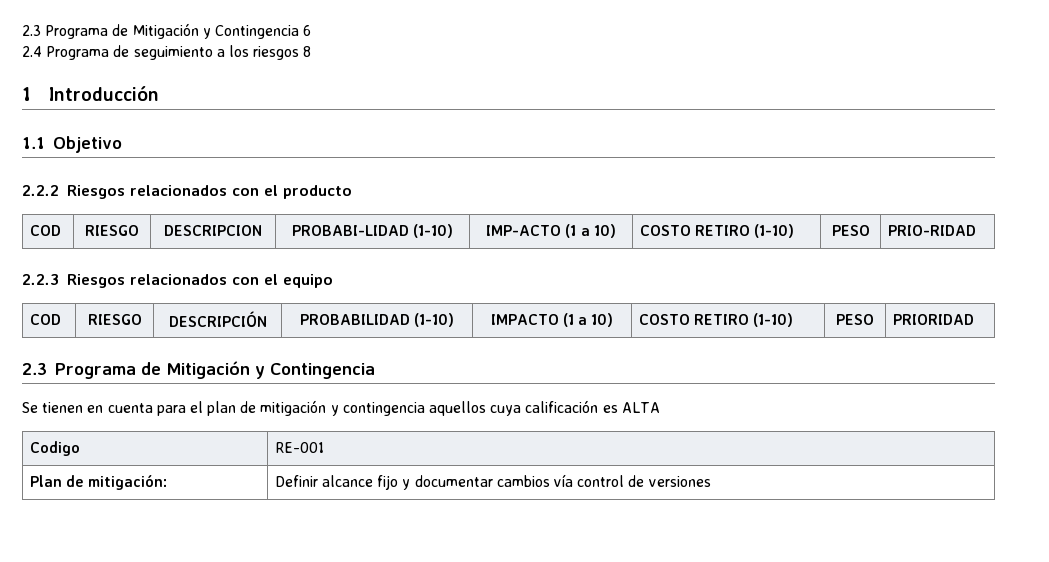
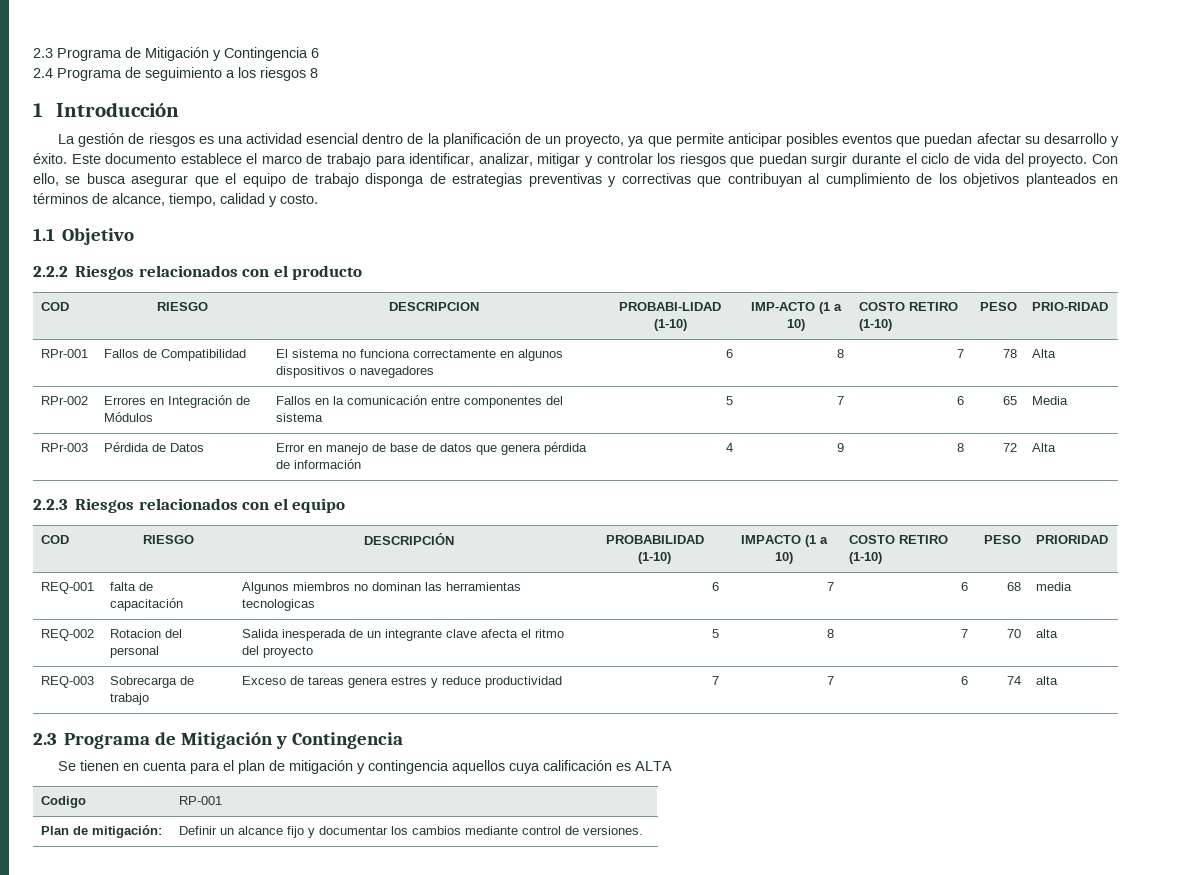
(159, 93) none -> [58,133,1120,147] [33,153,1119,167] [33,173,1119,187] [33,193,318,207] // La gestión de riesgos es una actividad esencial dentro de la planificación de un proyecto, ya que permite anticipar posibles eventos que puedan afectar su desarrollo y éxito. Este documento establece el marco de trabajo para identificar, analizar, mitigar y controlar los riesgos que puedan surgir durante el ciclo de vida del proyecto. Con ello, se busca asegurar que el equipo de trabajo disponga de estrategias preventivas y correctivas que contribuyan al cumplimiento de los objetivos planteados en términos de alcance, tiempo, calidad y costo.
(976, 230) none -> [40,349,88,358] [103,349,246,361] [275,349,563,361] [275,366,434,378] [726,349,734,358] [837,349,845,358] [957,349,965,358] [1003,349,1018,358] [1031,349,1056,358] [40,396,88,405] [103,395,250,408] [103,412,153,422] [275,395,563,408] [275,413,323,422] [726,396,734,405] [837,396,845,405] [957,396,965,405] [1003,396,1018,405] [1031,396,1068,405] [40,443,88,452] [103,442,204,452] [275,442,587,455] [275,459,361,469] [726,443,734,452] [837,443,845,452] [957,443,965,452] [1003,443,1018,452] [1031,443,1056,452] // RPr-001 | Fallos de Compatibilidad | El sistema no funciona correctamente en algunos dispositivos o navegadores | 6 | 8 | 7 | 78 | Alta // RPr-002 | Errores en Integración de Módulos | Fallos en la comunicación entre componentes del sistema | 5 | 7 | 6 | 65 | Media // RPr-003 | Pérdida de Datos | Error en manejo de base de datos que genera pérdida de información | 4 | 9 | 8 | 72 | Alta
(974, 319) none -> [40,582,94,594] [109,582,153,591] [109,598,183,611] [241,582,521,594] [241,599,315,611] [712,582,720,591] [827,582,835,591] [961,582,969,591] [1007,582,1022,591] [1035,582,1072,591] [40,629,94,641] [109,629,182,638] [109,646,159,658] [241,629,564,641] [241,646,313,658] [712,629,720,638] [827,629,835,638] [961,629,969,638] [1007,629,1022,638] [1035,629,1058,638] [40,676,94,688] [109,676,194,688] [109,693,149,705] [241,676,562,688] [712,676,720,685] [827,676,835,685] [961,676,969,685] [1007,676,1022,685] [1035,676,1058,685] // REQ-001 | falta de capacitación | Algunos miembros no dominan las herramientas tecnologicas | 6 | 7 | 6 | 68 | media // REQ-002 | Rotacion del personal | Salida inesperada de un integrante clave afecta el ritmo del proyecto | 5 | 8 | 7 | 70 | alta // REQ-003 | Sobrecarga de trabajo | Exceso de tareas genera estres y reduce productividad | 7 | 7 | 6 | 74 | alta
[274,442,324,453] RE-001 -> [178,796,222,805] RP-001
(318, 481) none -> [219,828,234,835] un
[496,474,573,487] cambios vía -> [390,826,518,835] los cambios mediante
[648,476,711,487] versiones -> [582,826,643,835] versiones.

